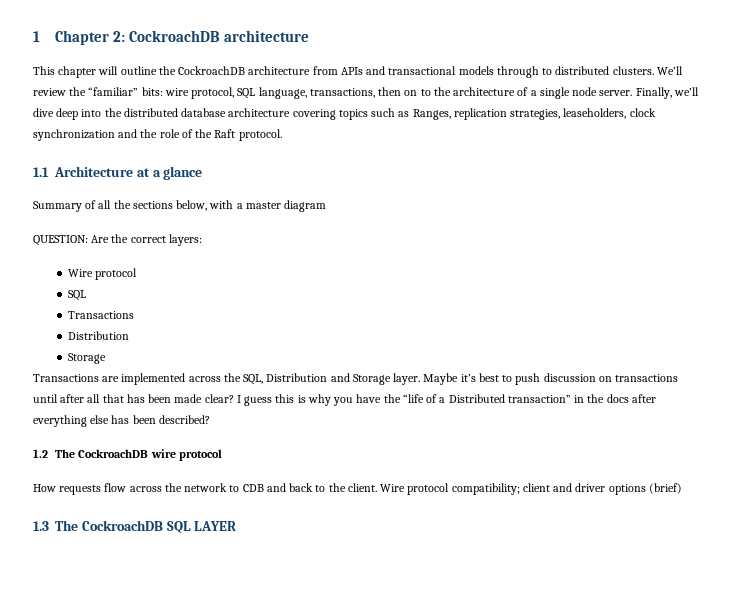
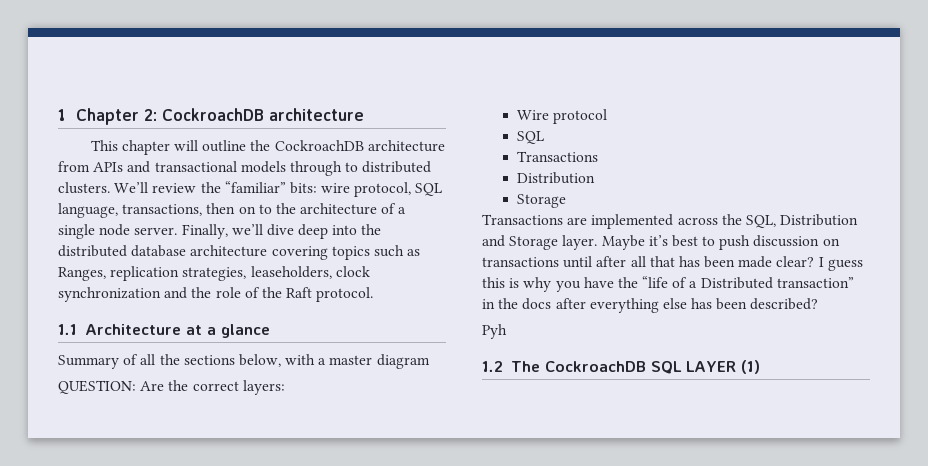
[33,449,222,461] [33,483,682,495] [33,521,49,531] 1.2 The CockroachDB wire protocol // How requests flow across the network to CDB and back to the client. Wire protocol compatibility; client and driver options (brief) // 1.3 -> [482,324,507,339] [482,361,503,372] Pyh // 1.2
(237, 526) none -> [740,360,760,374] (1)

